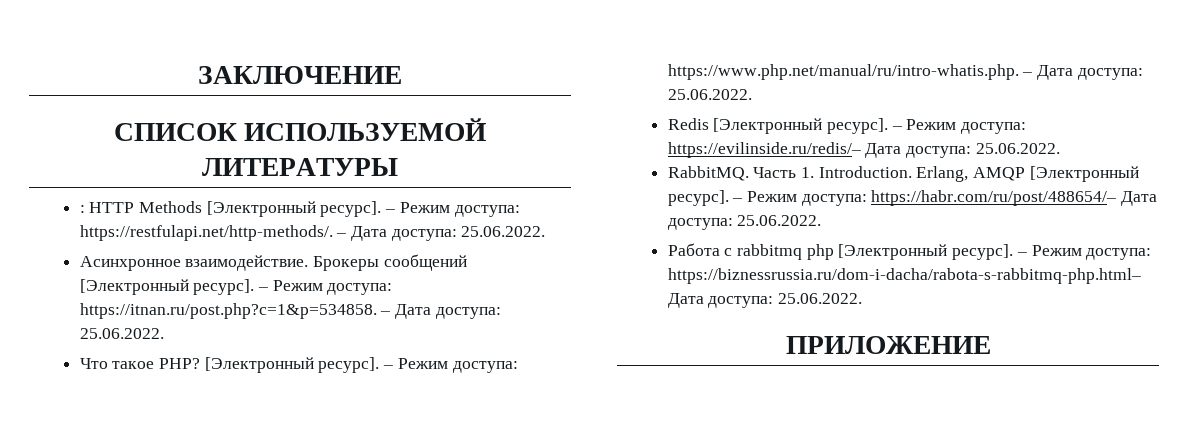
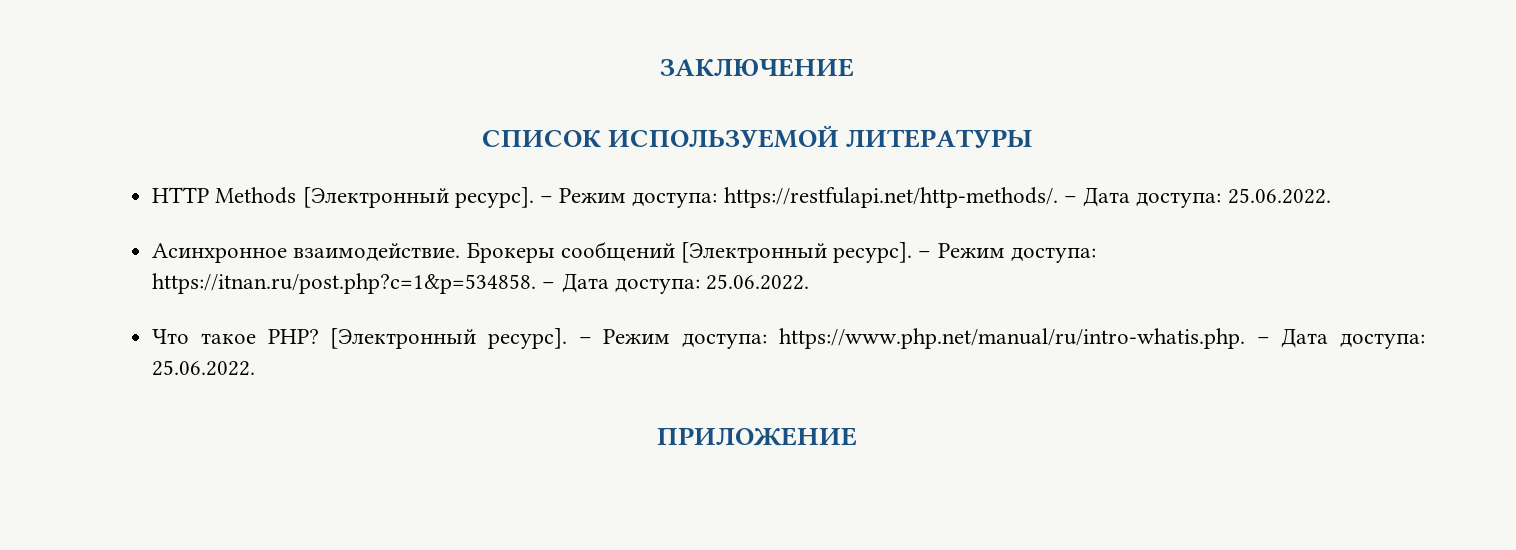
[79,205,85,213] : -> (1033, 138) none
[667,118,1027,134] [667,142,1060,158] [667,166,1139,182] [667,190,1158,206] [667,215,822,230] [667,243,1152,260] [667,268,1141,284] [667,293,863,308] // Redis [Электронный ресурс]. – Режим доступа: https://evilinside.ru/redis/– Дата доступа: 25.06.2022. // RabbitMQ. Часть 1. Introduction. Erlang, AMQP [Электронный ресурс]. – Режим доступа: https://habr.com/ru/post/488654/– Дата доступа: 25.06.2022. // Работа с rabbitmq php [Электронный ресурс]. – Режим доступа: https://biznessrussia.ru/dom-i-dacha/rabota-s-rabbitmq-php.html– Дата доступа: 25.06.2022. -> (256, 368) none

